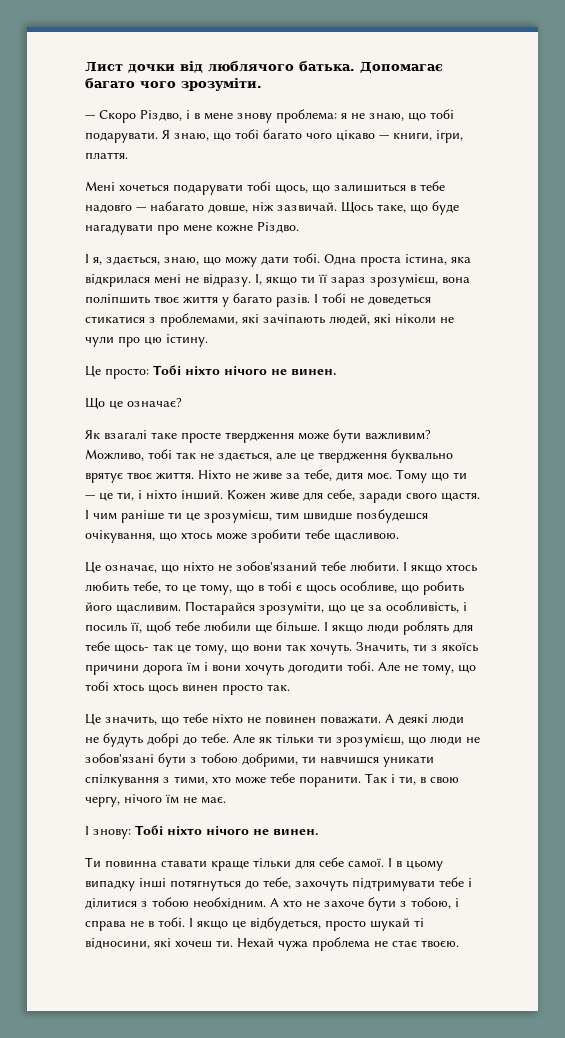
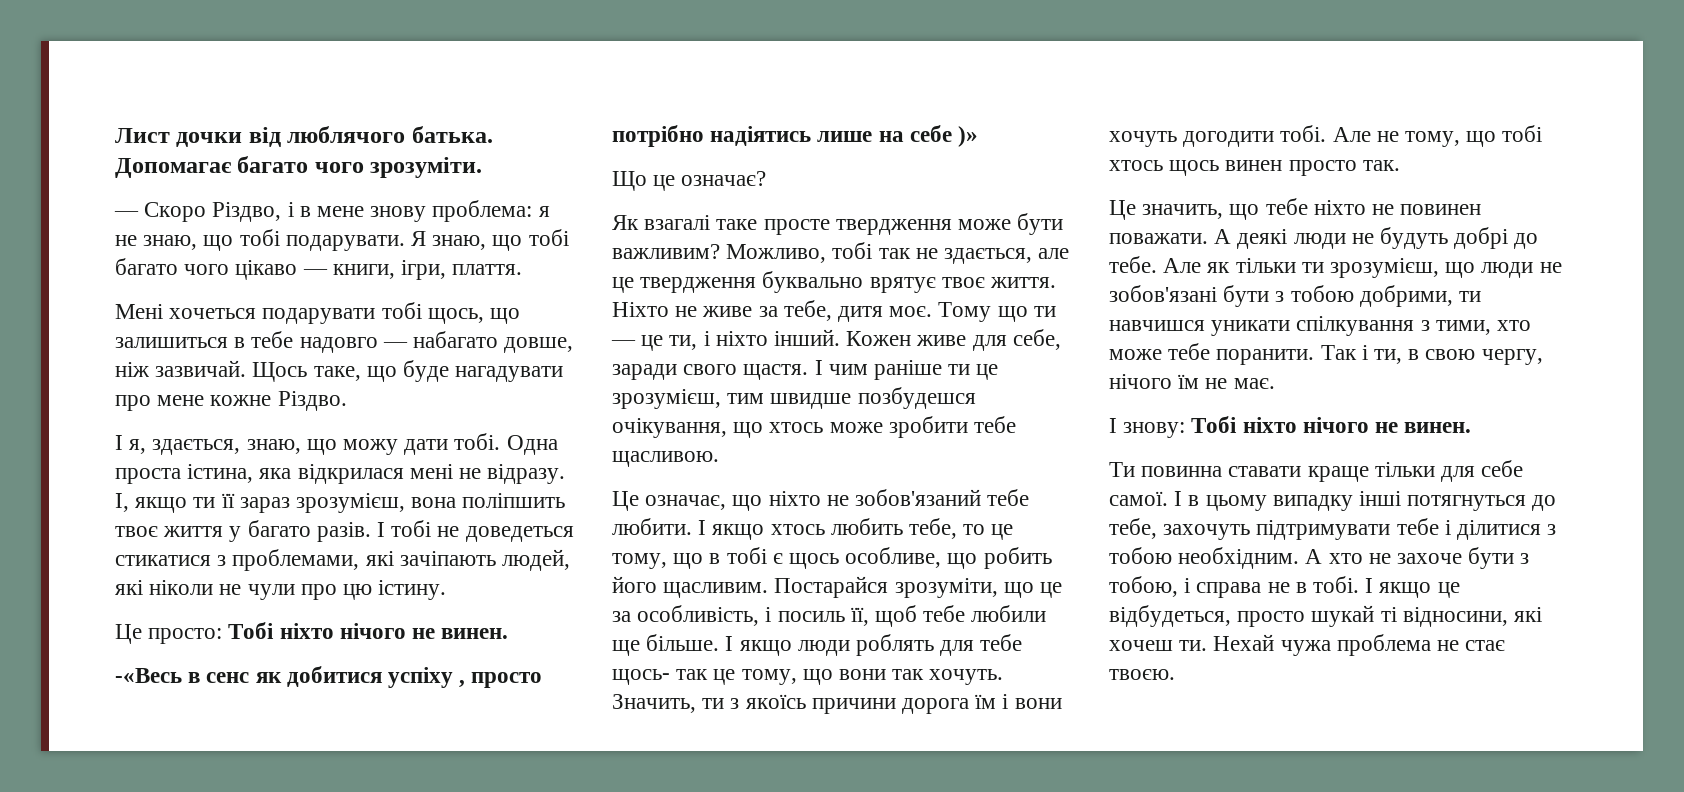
(336, 372) none -> [115,666,543,688] [612,125,979,147] // -«Весь в сенс як добитися успіху , просто потрібно надіятись лише на себе )»

